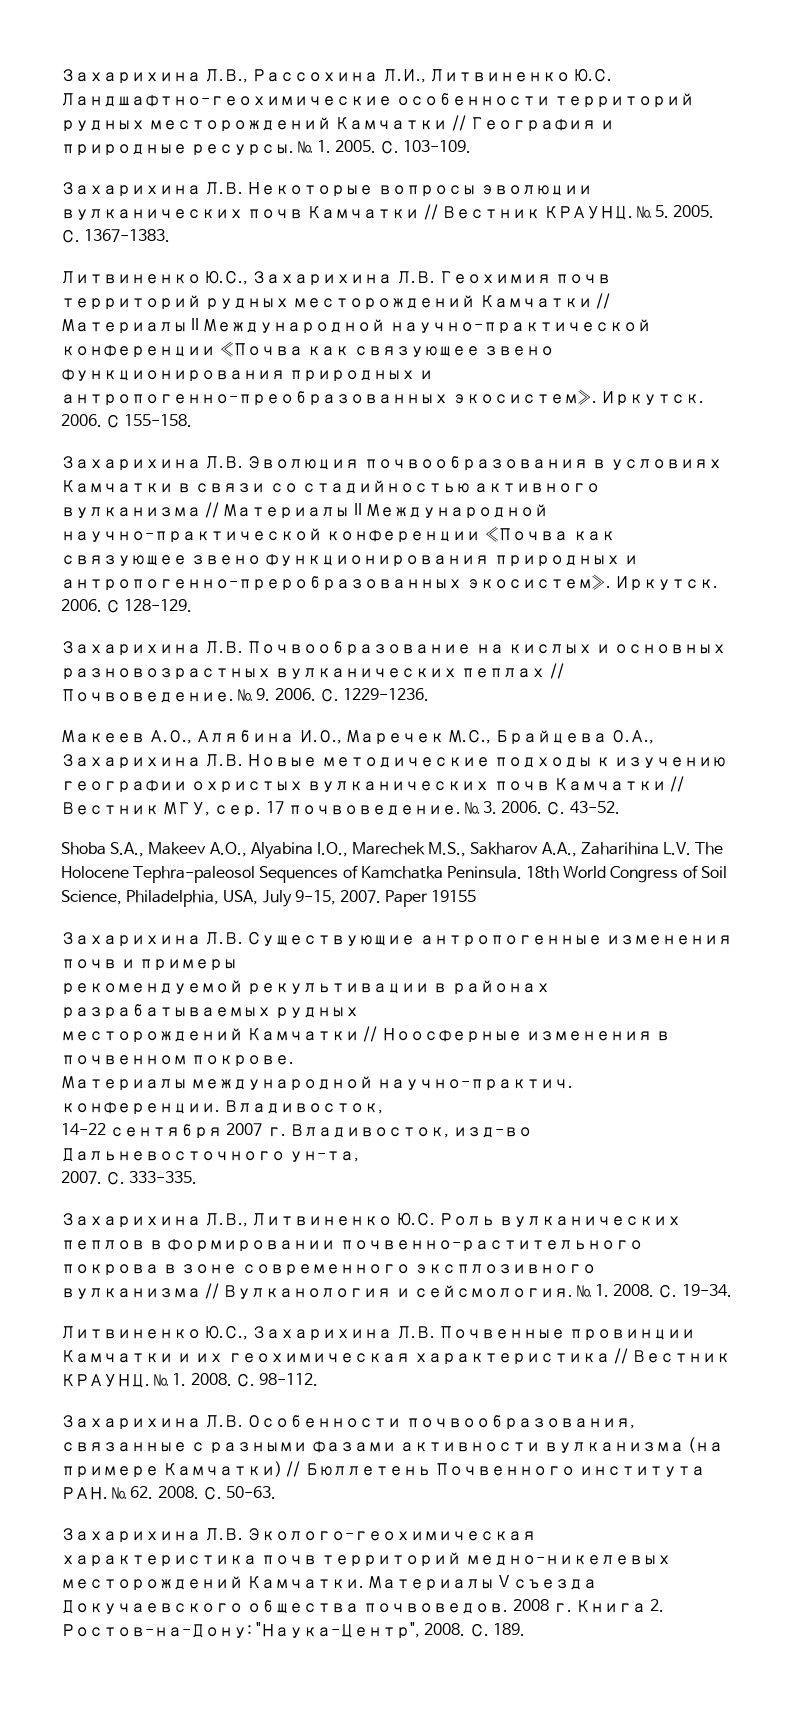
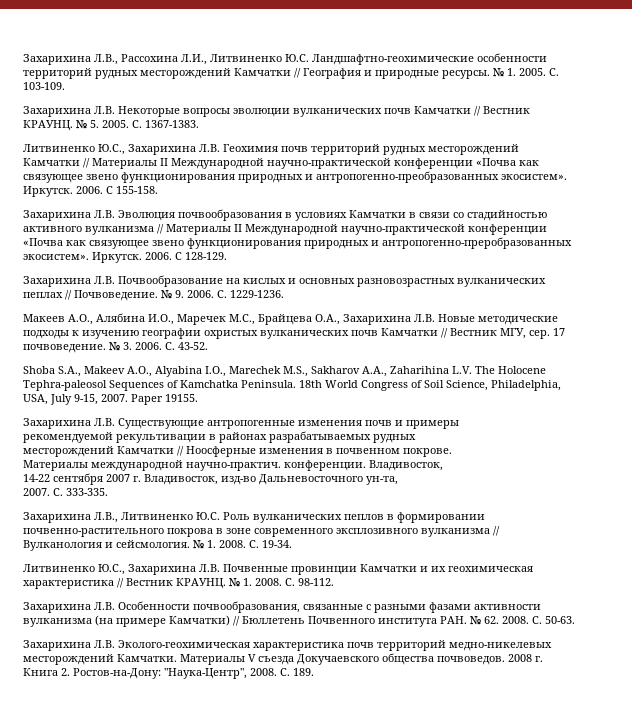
[431,890,477,902] 19155 -> [165,394,198,402] 19155.

